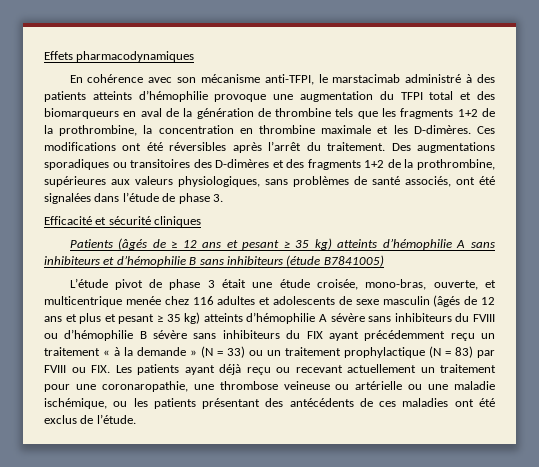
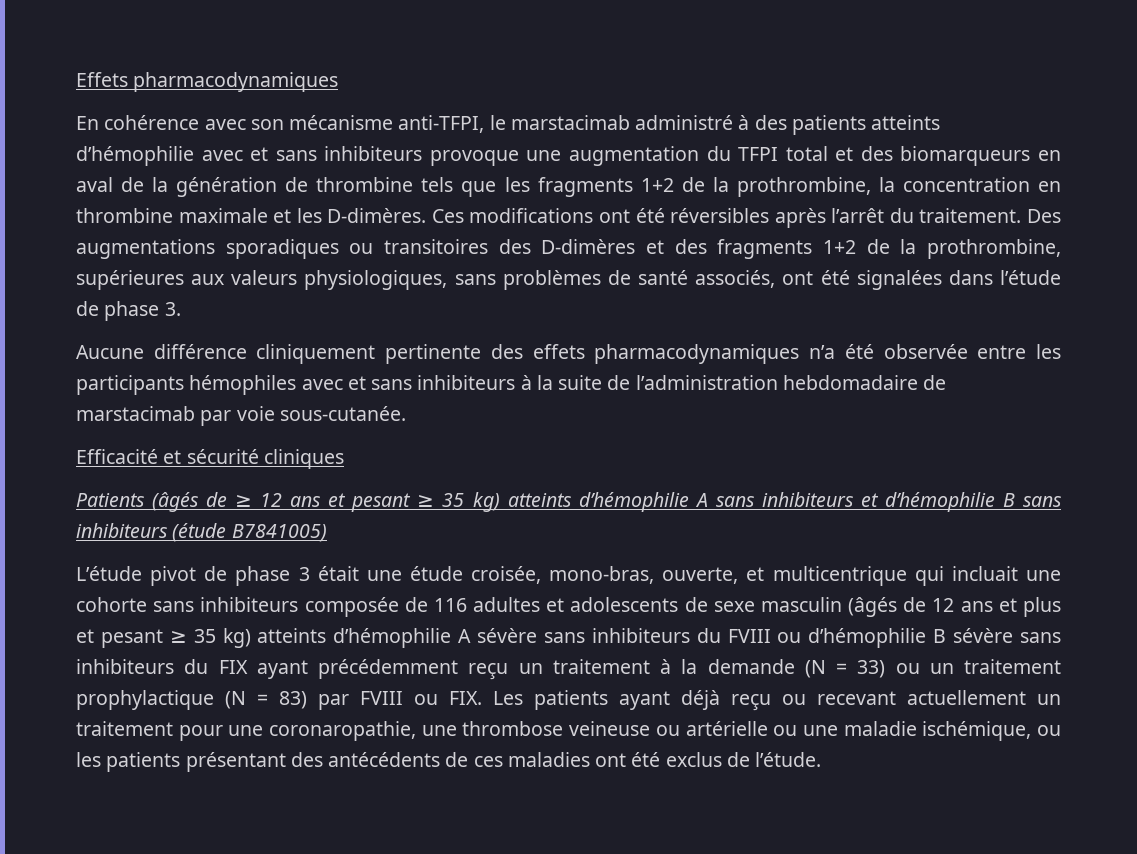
(208, 96) none -> [201,146,423,161] avec et sans inhibiteurs
(223, 198) none -> [76,344,1062,364] [76,375,947,395] [76,406,406,426] // Aucune différence cliniquement pertinente des effets pharmacodynamiques n’a été observée entre les participants hémophiles avec et sans inhibiteurs à la suite de l’administration hebdomadaire de marstacimab par voie sous‑cutanée.
[125,296,189,305] menée chez -> [914,566,1061,586] [76,597,428,617] qui incluait une cohorte sans inhibiteurs composée de
[103,350,110,356] « -> (650, 666) none
[190,350,197,356] » -> (795, 666) none

